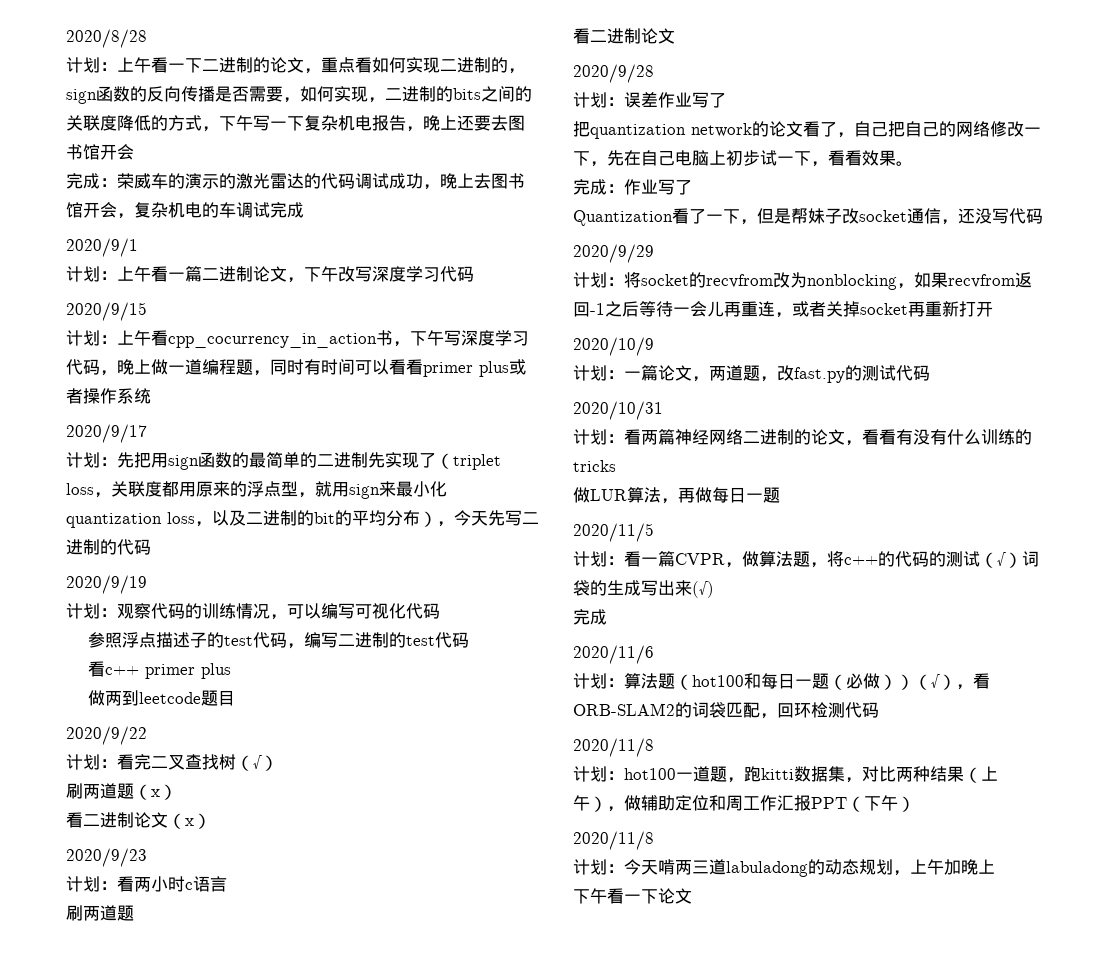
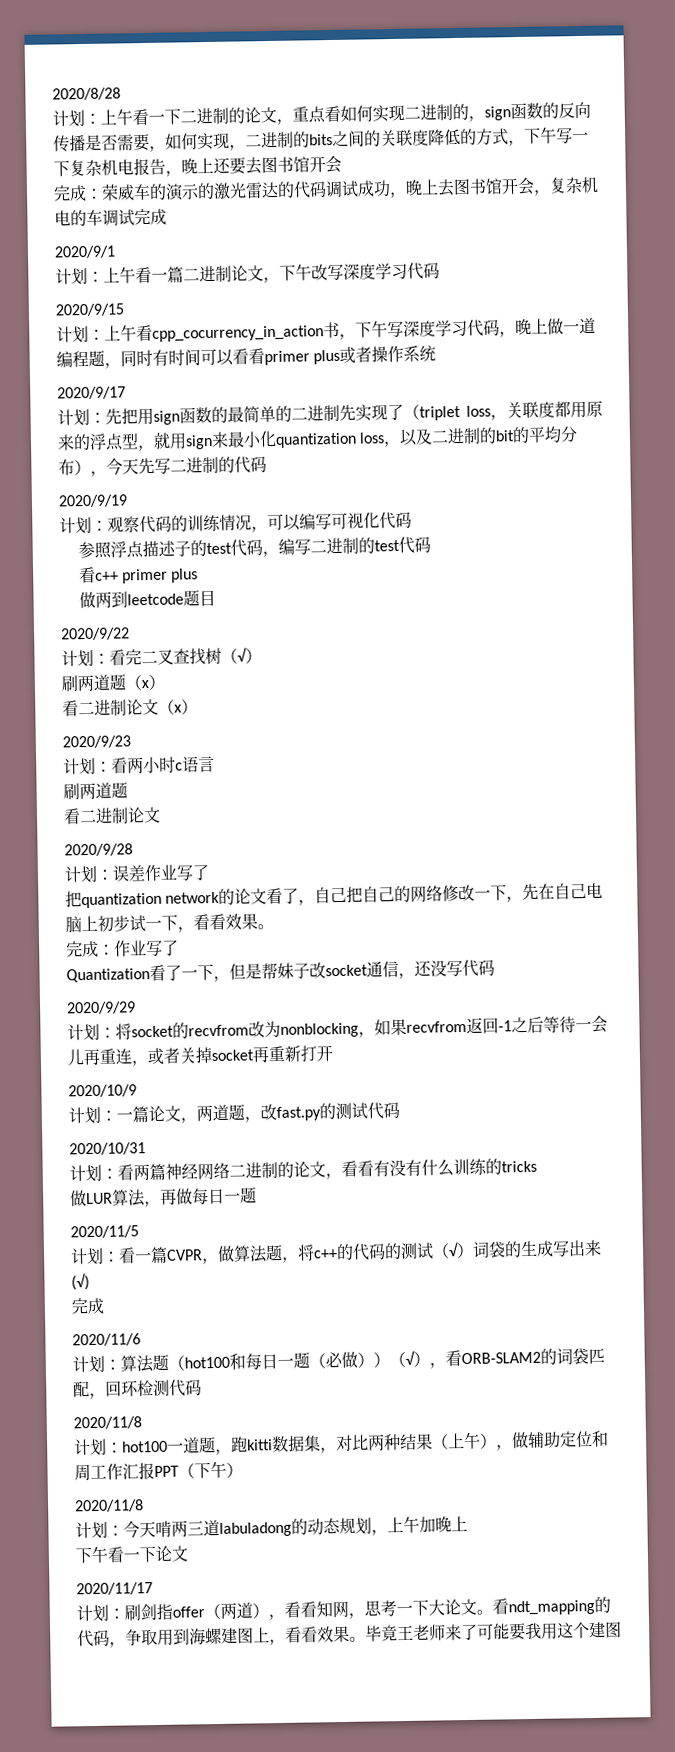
(692, 896) none -> [76,1582,153,1596] [76,1596,611,1623] [77,1621,622,1648] // 2020/11/17 // 计划：刷剑指offer（两道），看看知网，思考一下大论文。看ndt_mapping的代码，争取用到海螺建图上，看看效果。毕竟王老师来了可能要我用这个建图

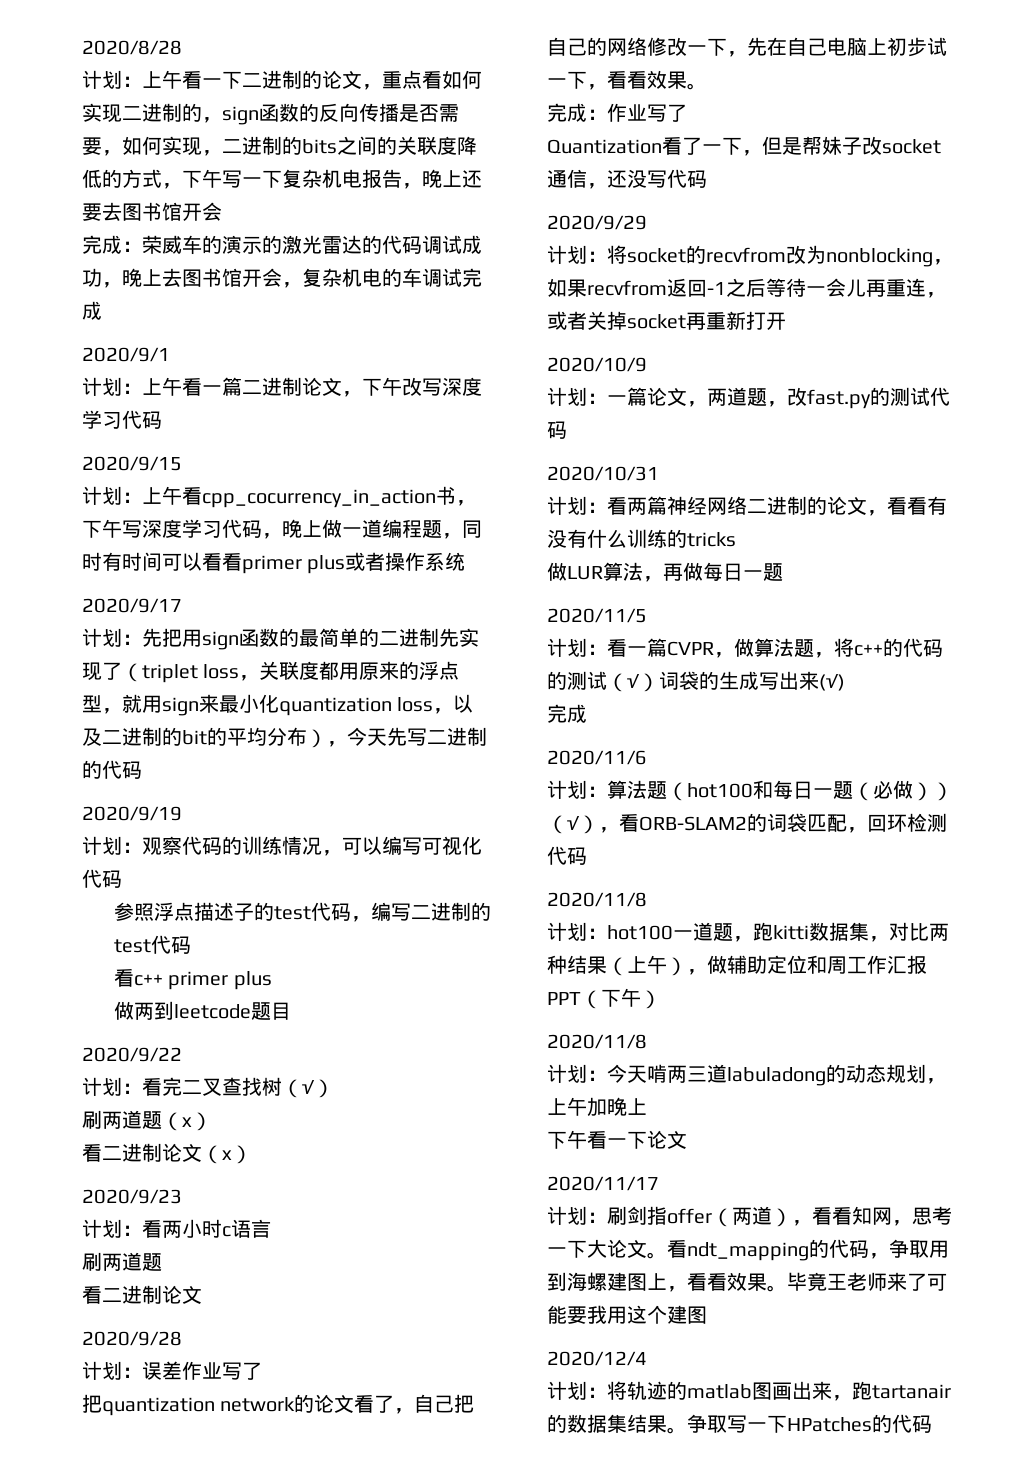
(622, 1629) none -> [547,1351,647,1366] [547,1381,951,1401] [547,1414,932,1434] // 2020/12/4 // 计划：将轨迹的matlab图画出来，跑tartanair的数据集结果。争取写一下HPatches的代码

